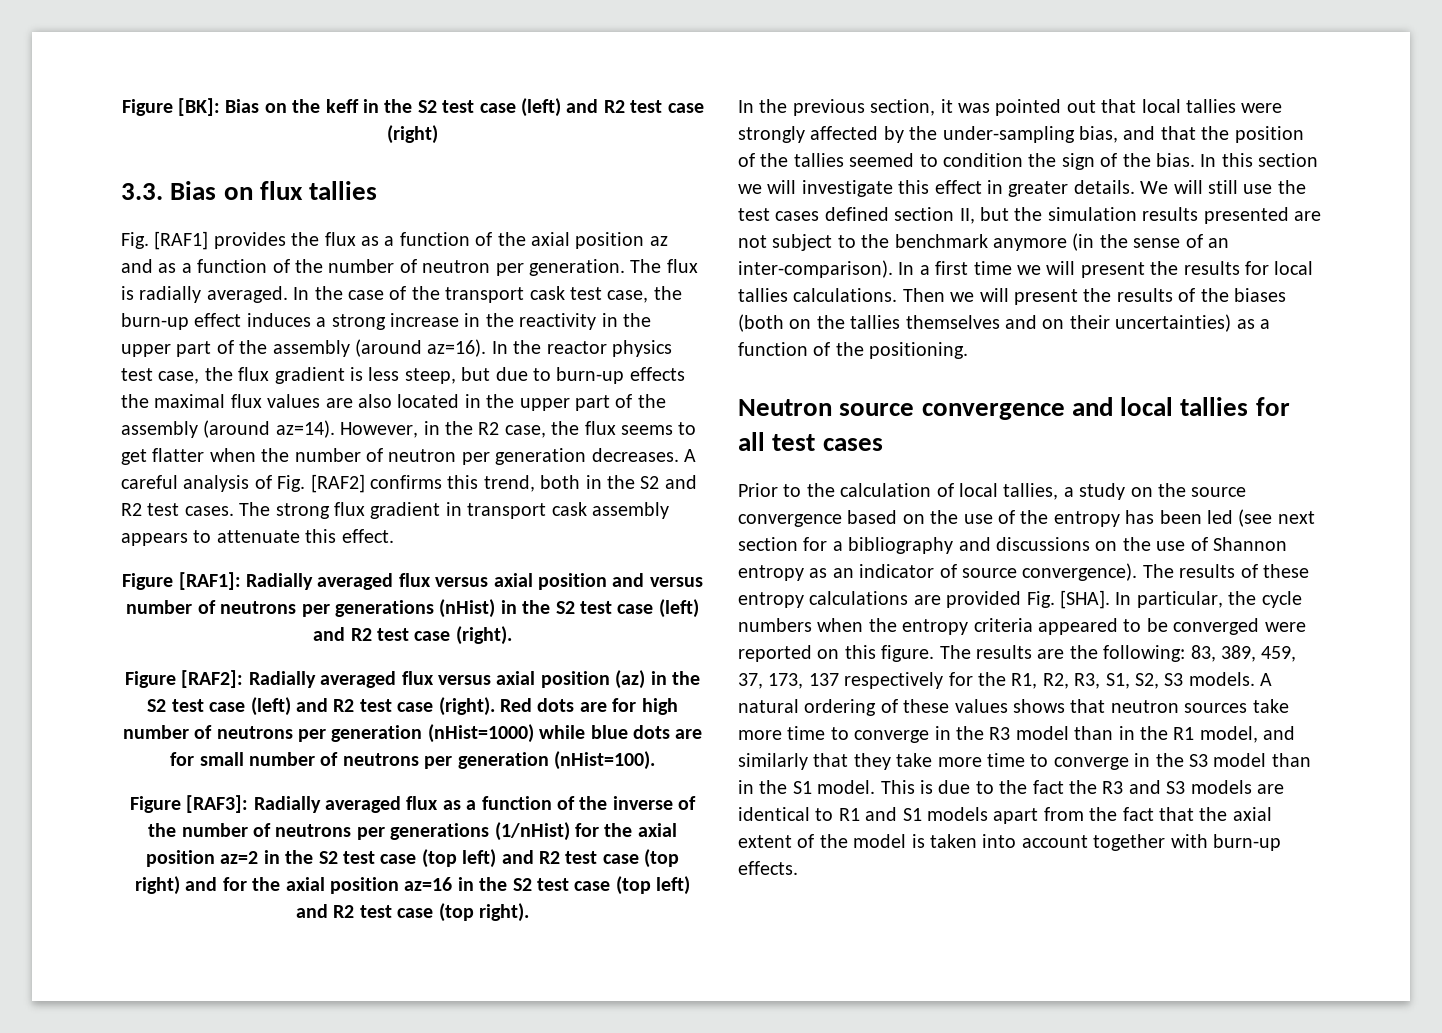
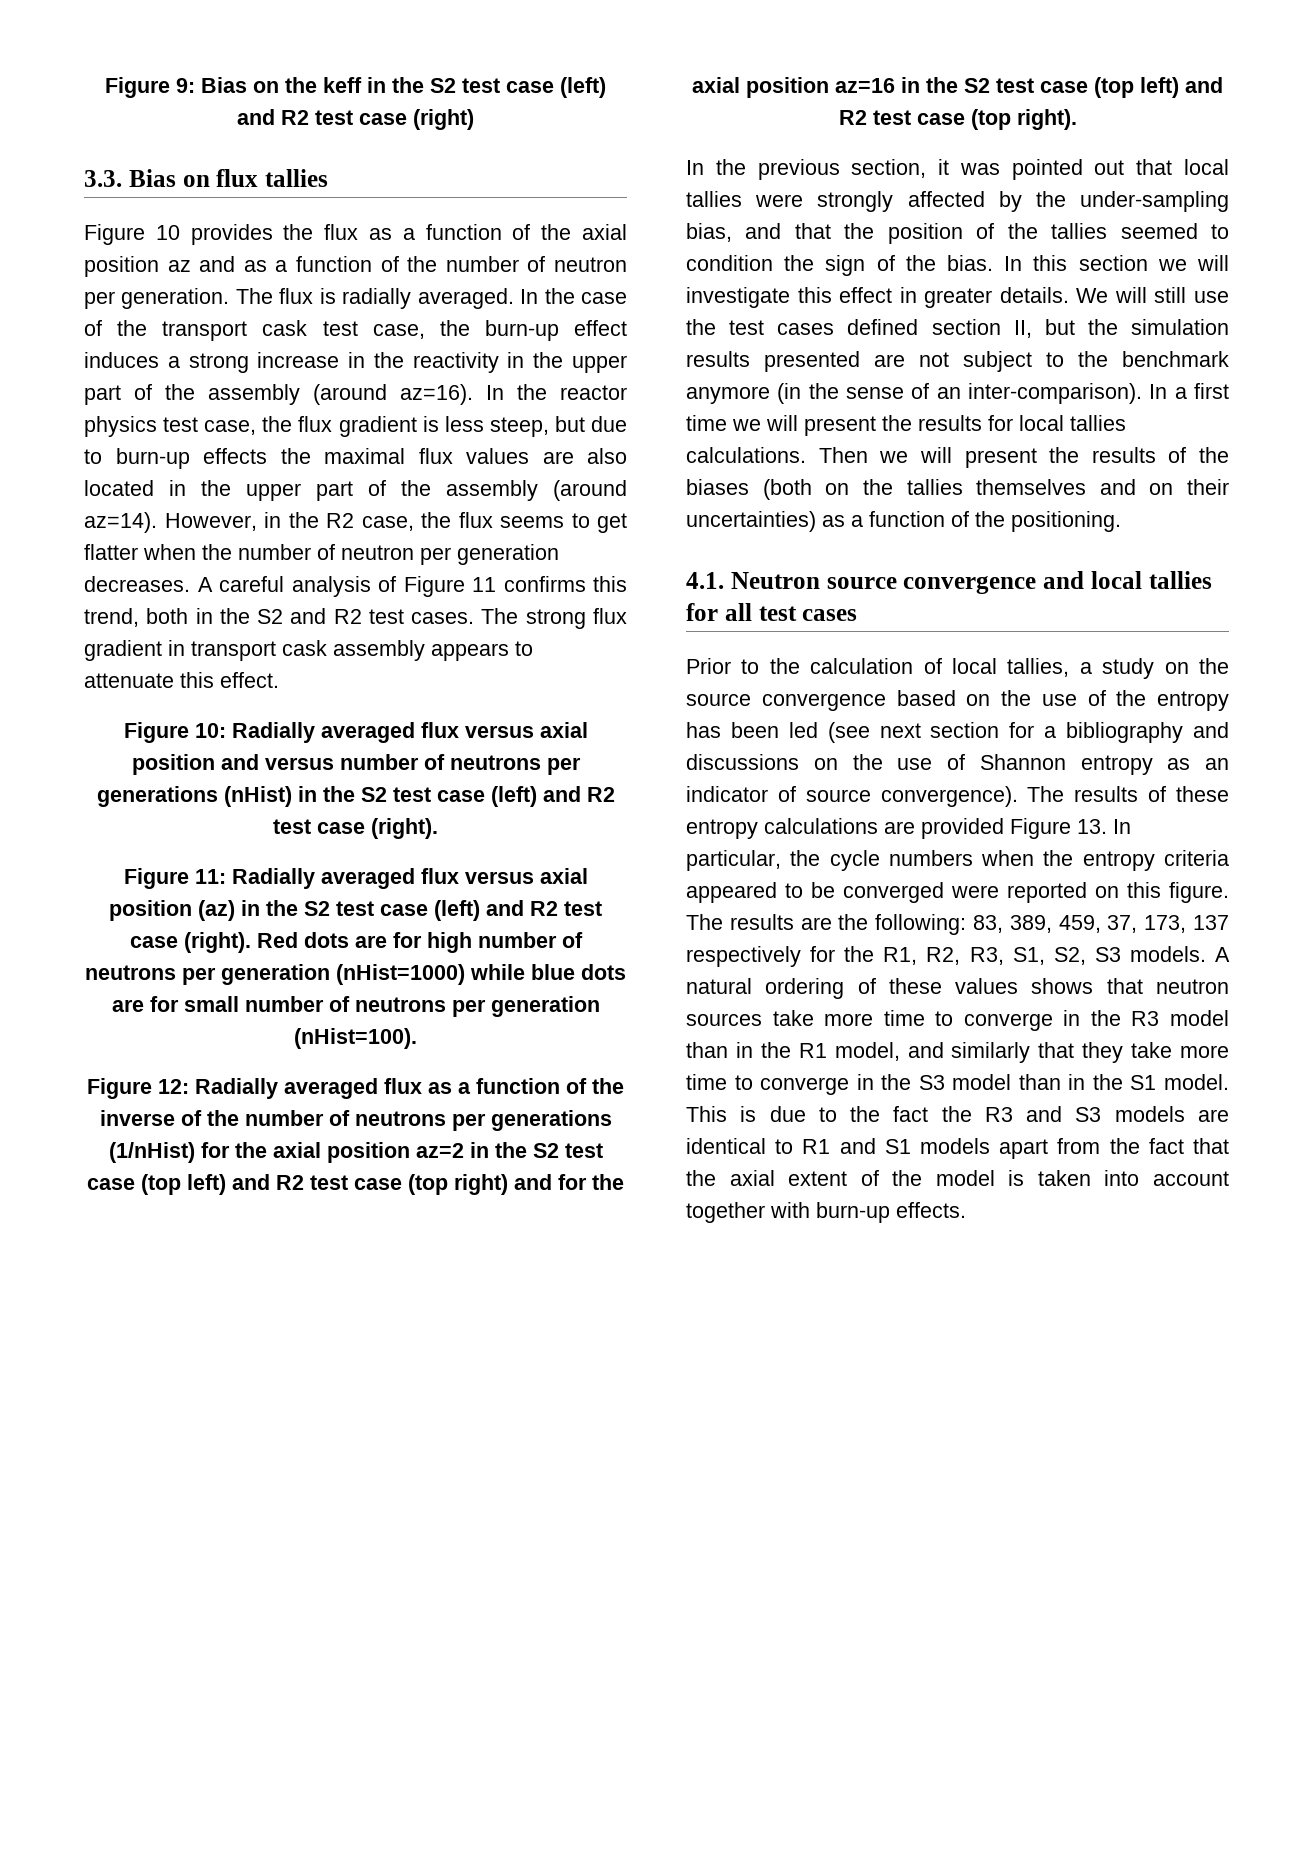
[121,98,220,116] Figure [BK]: -> [105,77,195,98] Figure 9:
[121,231,209,250] Fig. [RAF1] -> [84,224,180,245] Figure 10
[277,474,365,493] Fig. [RAF2] -> [403,576,496,597] Figure 11
[178,572,241,590] [RAF1]: -> [194,723,226,738] 10:
[181,670,244,688] [RAF2]: -> [194,869,226,884] 11:
[186,795,249,813] [RAF3]: -> [158,1079,189,1094] 12:
(969, 350) none -> [686,572,724,589] 4.1.
[1026,590,1110,609] Fig. [SHA]. -> [1010,818,1107,839] Figure 13.

